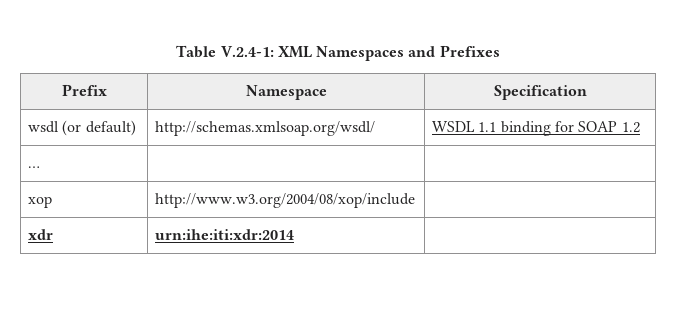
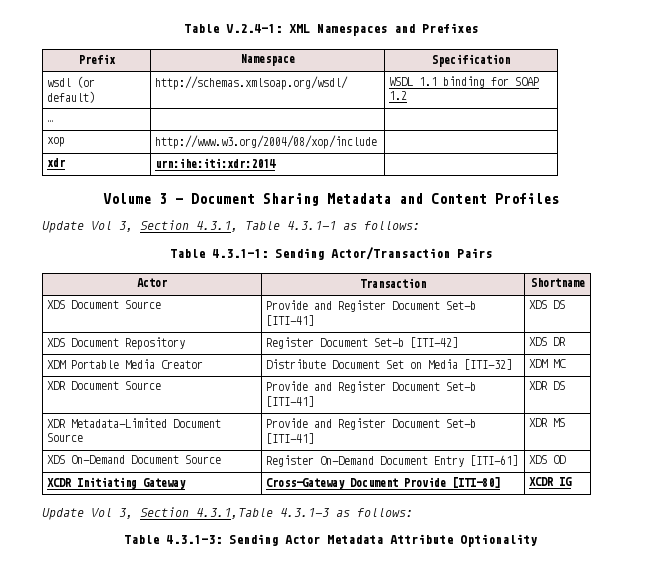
(294, 234) none -> [102,193,559,206] [42,220,420,233] [169,247,492,260] [137,278,167,287] [360,278,426,288] [530,278,585,287] [47,300,162,309] [266,300,477,312] [266,315,315,326] [529,300,566,309] [47,337,186,350] [266,337,459,349] [529,337,567,346] [47,359,204,369] [266,359,513,370] [529,359,567,368] [47,381,162,390] [266,381,477,393] [266,396,315,407] [529,381,566,390] [47,418,222,428] [47,433,84,442] [266,418,477,430] [266,433,315,444] [529,418,566,427] [47,455,222,464] [266,455,519,467] [529,455,567,464] [47,477,187,489] [266,477,501,489] [529,477,573,486] [42,507,413,520] [124,534,537,547] // Volume 3 – Document Sharing Metadata and Content Profiles // Update Vol 3, Section 4.3.1, Table 4.3.1-1 as follows: // Table 4.3.1-1: Sending Actor/Transaction Pairs // Actor | Transaction | Shortname // XDS Document Source | Provide and Register Document Set-b [ITI-41] | XDS DS // XDS Document Repository | Register Document Set-b [ITI-42] | XDS DR // XDM Portable Media Creator | Distribute Document Set on Media [ITI-32] | XDM MC // XDR Document Source | Provide and Register Document Set-b [ITI-41] | XDR DS // XDR Metadata-Limited Document Source | Provide and Register Document Set-b [ITI-41] | XDR MS // XDS On-Demand Document Source | Register On-Demand Document Entry [ITI-61] | XDS OD // XCDR Initiating Gateway | Cross-Gateway Document Provide [ITI-80] | XCDR IG // Update Vol 3, Section 4.3.1,Table 4.3.1-3 as follows: // Table 4.3.1-3: Sending Actor Metadata Attribute Optionality

